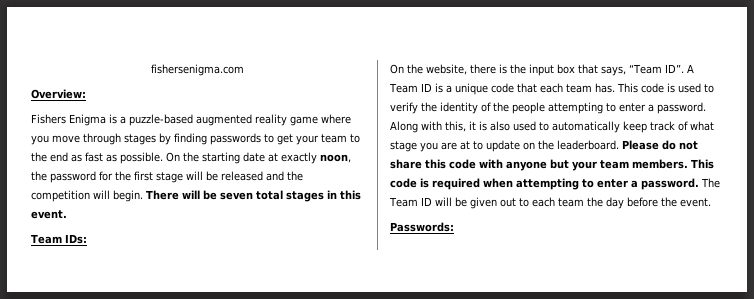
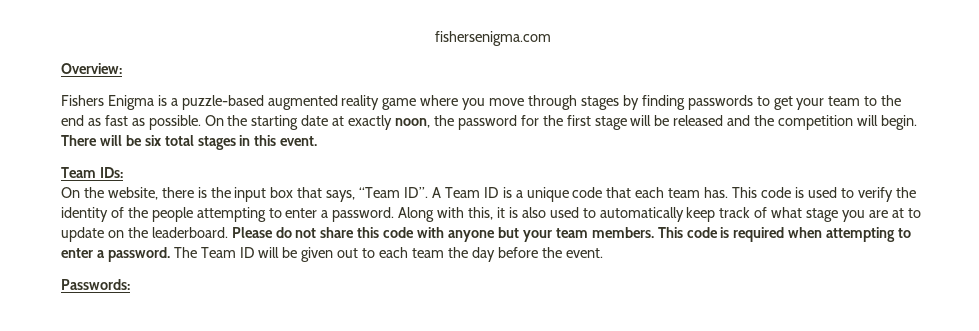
[220,192,253,200] seven -> [144,135,161,146] six

